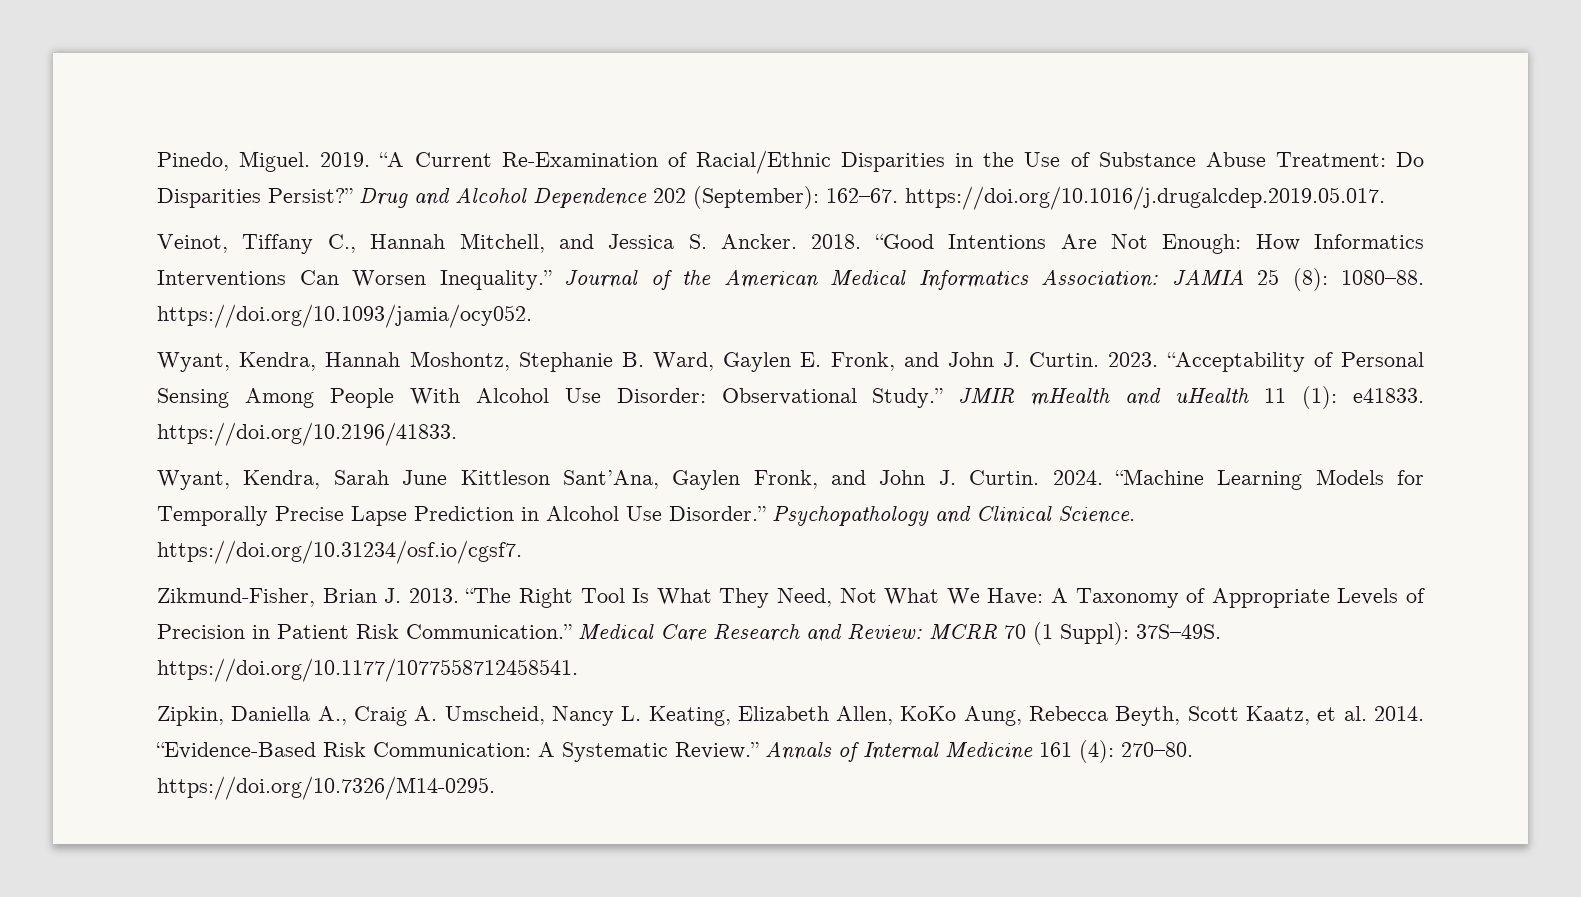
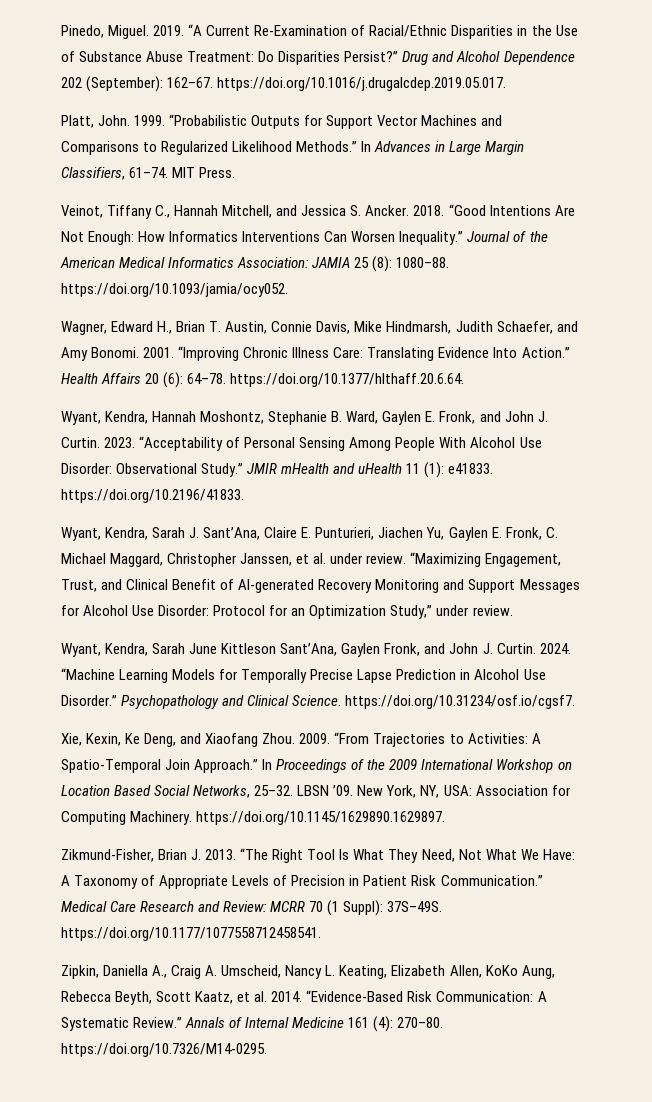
(1385, 198) none -> [61,114,503,129] [61,141,525,155] [61,167,236,180] // Platt, John. 1999. “Probabilistic Outputs for Support Vector Machines and Comparisons to Regularized Likelihood Methods.” In Advances in Large Margin Classifiers, 61–74. MIT Press.
(532, 316) none -> [61,321,578,335] [61,346,570,361] [61,372,465,388] // Wagner, Edward H., Brian T. Austin, Connie Davis, Mike Hindmarsh, Judith Schaefer, and Amy Bonomi. 2001. “Improving Chronic Illness Care: Translating Evidence Into Action.” Health Affairs 20 (6): 64–78. https://doi.org/10.1377/hlthaff.20.6.64.
(457, 434) none -> [61,527,558,541] [61,552,562,567] [61,579,580,593] [61,605,513,619] // Wyant, Kendra, Sarah J. Sant’Ana, Claire E. Punturieri, Jiachen Yu, Gaylen E. Fronk, C. Michael Maggard, Christopher Janssen, et al. under review. “Maximizing Engagement, Trust, and Clinical Benefit of AI-generated Recovery Monitoring and Support Messages for Alcohol Use Disorder: Protocol for an Optimization Study,” under review.
(522, 552) none -> [61,732,541,747] [61,759,572,773] [61,785,571,798] [61,811,446,825] // Xie, Kexin, Ke Deng, and Xiaofang Zhou. 2009. “From Trajectories to Activities: A Spatio-Temporal Join Approach.” In Proceedings of the 2009 International Workshop on Location Based Social Networks, 25–32. LBSN ’09. New York, NY, USA: Association for Computing Machinery. https://doi.org/10.1145/1629890.1629897.

